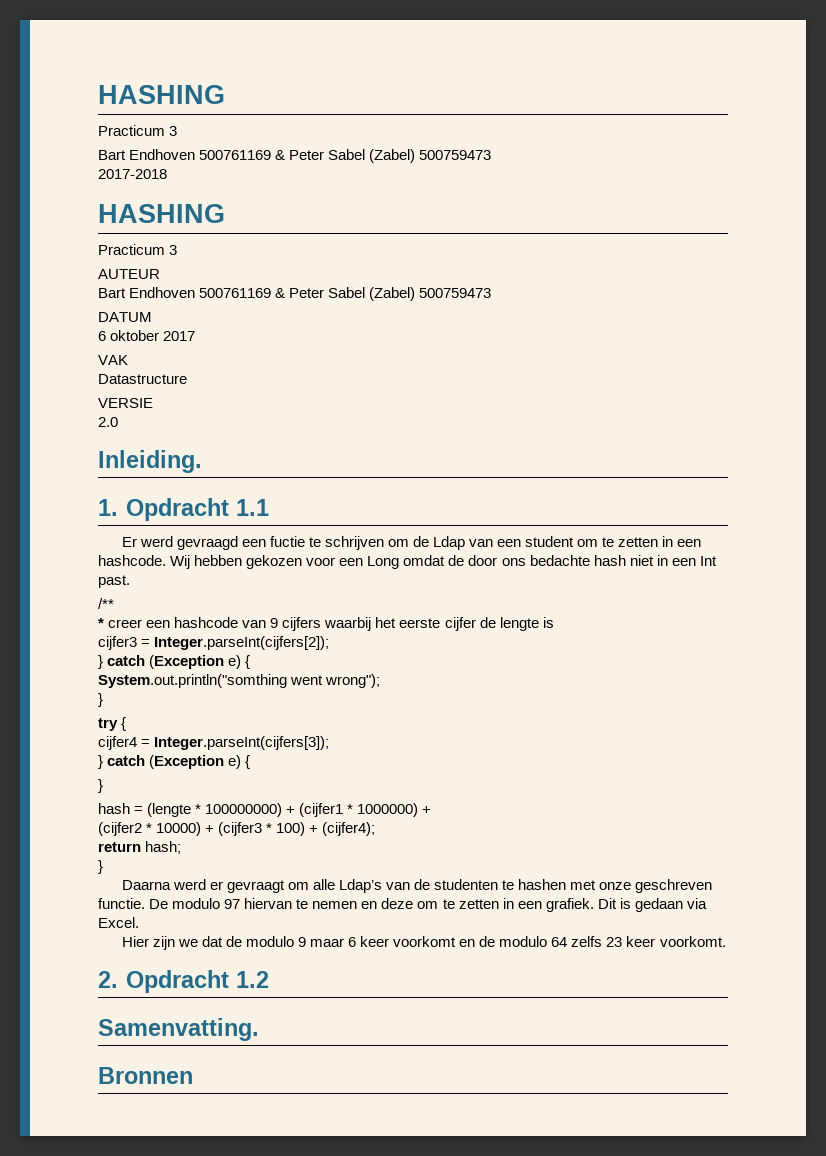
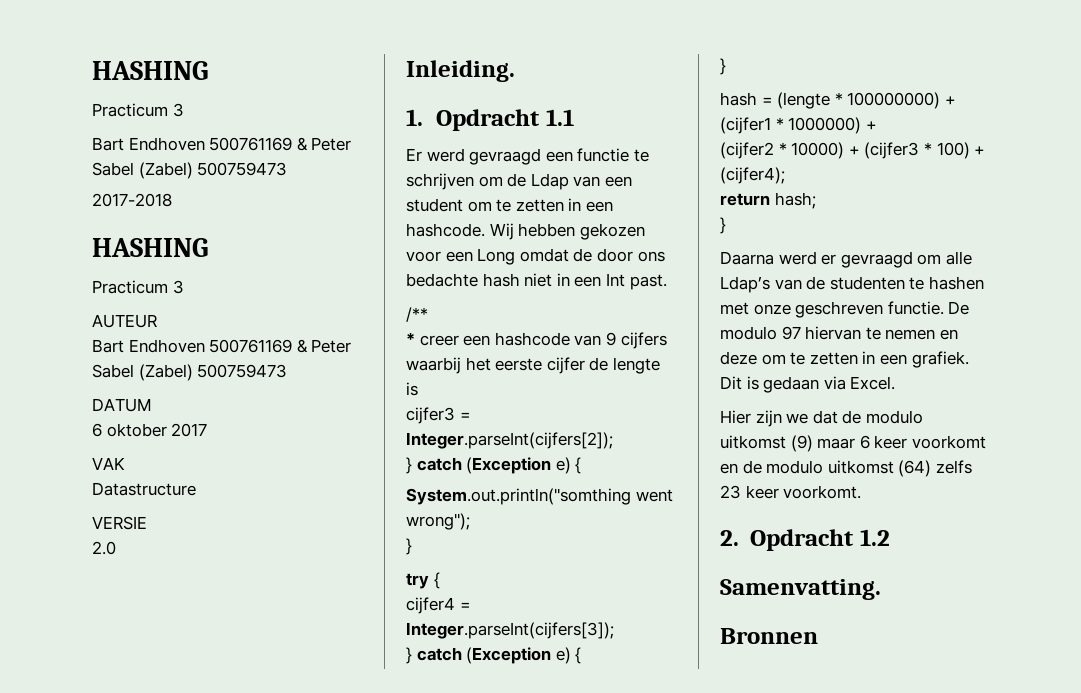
[269,536,305,547] fuctie -> [577,148,630,162] functie
[226,880,285,893] gevraagt -> [840,251,913,268] gevraagd
[297,937,306,947] 9 -> [720,435,813,452] uitkomst (9)
[551,937,568,947] 64 -> [827,460,932,477] uitkomst (64)

